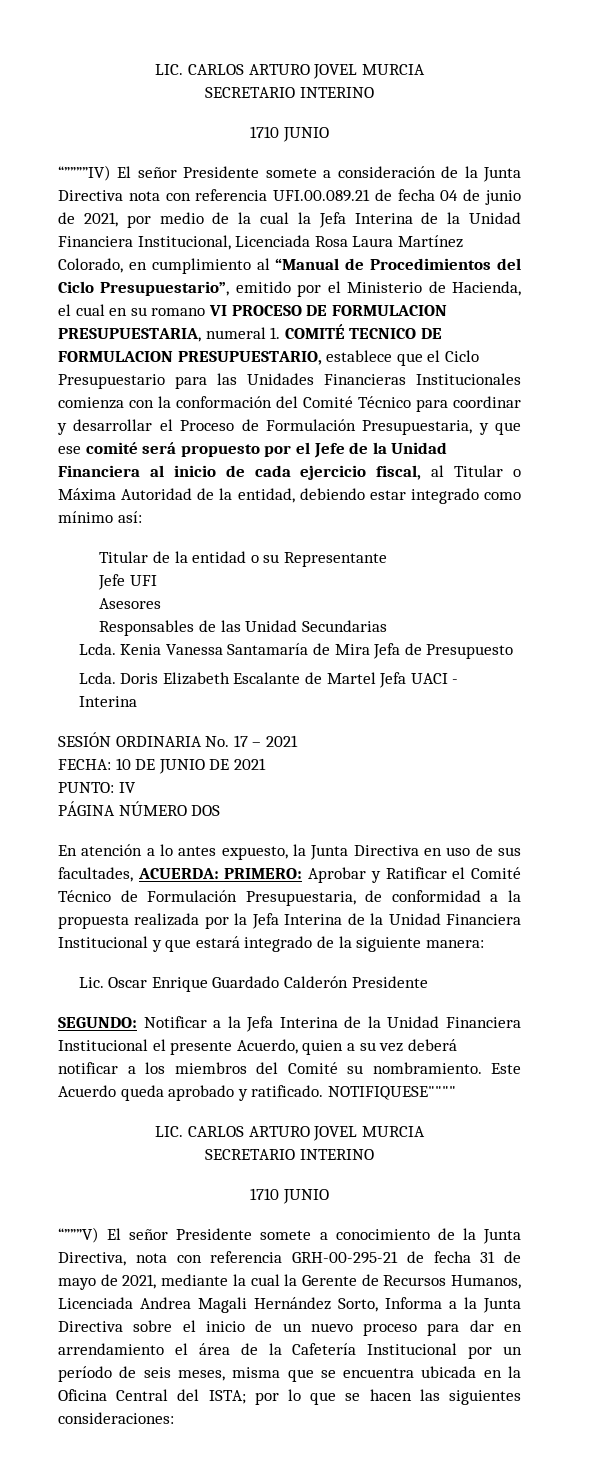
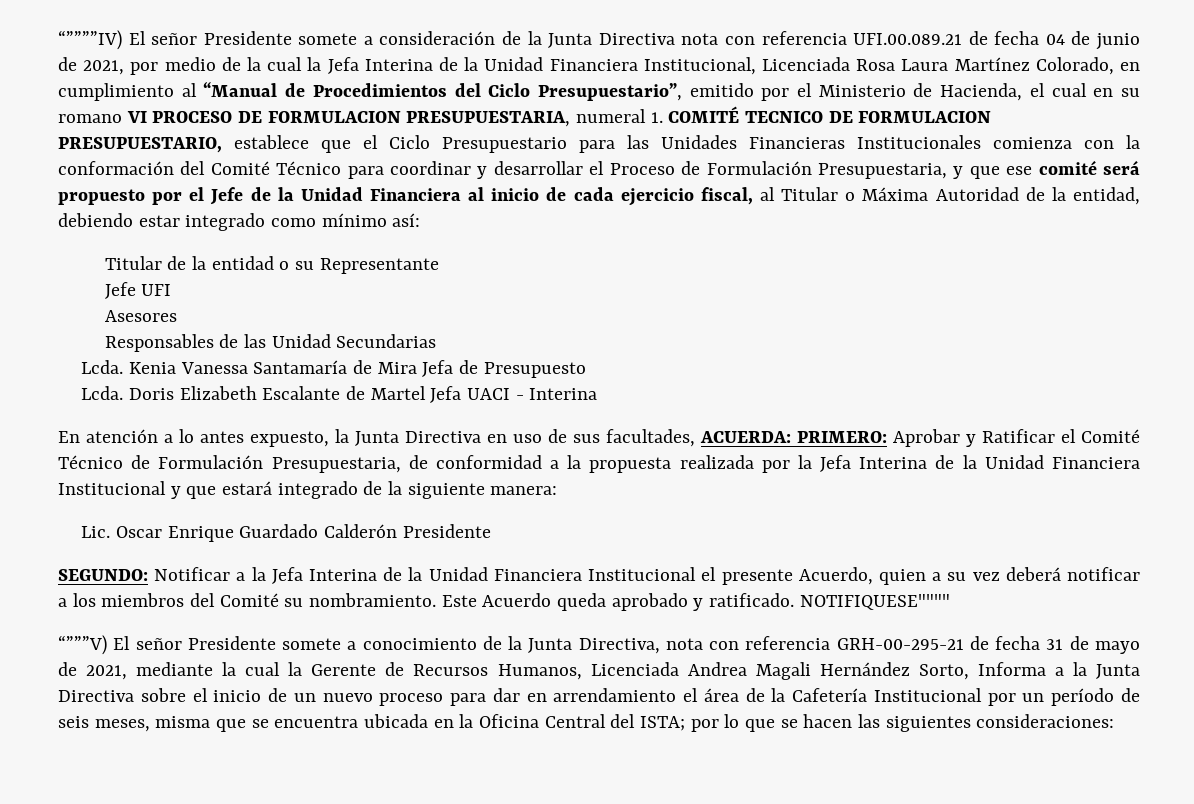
[155,64,425,79] [205,87,374,98] [250,126,329,142] LIC. CARLOS ARTURO JOVEL MURCIA // SECRETARIO INTERINO // 1710 JUNIO // -> (58, 40) none
[58,732,298,747] [58,758,266,774] [58,782,136,793] [58,801,221,816] // SESIÓN ORDINARIA No. 17 – 2021 // FECHA: 10 DE JUNIO DE 2021 // PUNTO: IV // PÁGINA NÚMERO DOS -> (598, 394) none
[155,1126,425,1141] [205,1149,374,1160] [250,1188,329,1204] // LIC. CARLOS ARTURO JOVEL MURCIA // SECRETARIO INTERINO // 1710 JUNIO -> (950, 602) none

